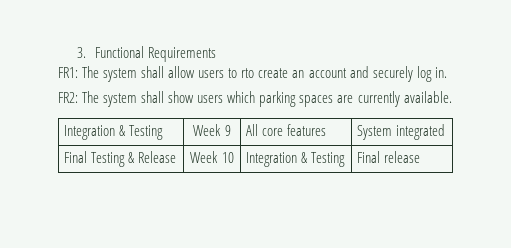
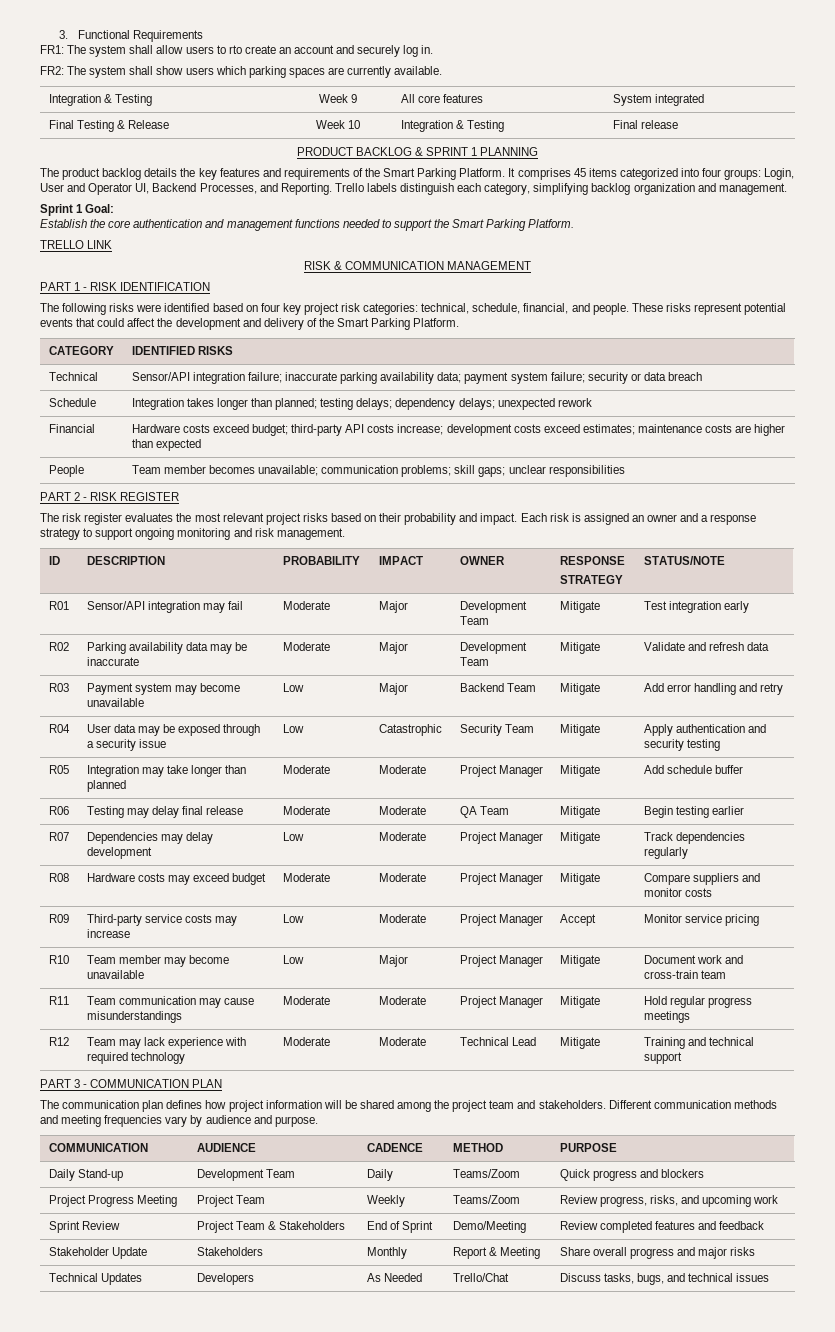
(421, 157) none -> [296,147,539,156] [40,168,795,180] [40,183,787,195] [40,204,115,216] [40,219,575,231] [40,240,113,249] [303,261,532,270] [40,282,211,291] [40,303,787,315] [40,318,460,330] [48,346,114,355] [131,346,233,355] [48,372,98,381] [131,372,703,384] [48,398,96,407] [131,398,592,410] [48,424,95,433] [131,424,786,436] [131,439,201,451] [48,465,84,477] [131,465,625,477] [40,492,180,501] [40,513,757,525] [40,528,345,540] [48,556,60,565] [86,556,165,565] [282,556,360,565] [378,556,423,565] [459,556,505,565] [559,556,625,565] [559,575,623,584] [643,556,725,565] [48,601,69,610] [86,601,244,613] [282,601,330,610] [378,601,408,613] [459,601,527,613] [459,616,489,625] [559,601,600,613] [643,601,749,613] [48,642,69,651] [86,642,248,654] [86,657,139,666] [282,642,330,651] [378,642,408,654] [459,642,527,654] [459,657,489,666] [559,642,600,654] [643,642,770,651] [48,683,69,692] [86,683,241,695] [86,698,144,707] [282,683,304,692] [378,683,408,695] [459,683,536,692] [559,683,600,695] [643,683,784,695] [48,724,70,733] [86,724,261,736] [86,739,166,751] [282,724,304,733] [378,724,442,736] [459,724,534,736] [559,724,600,736] [643,724,766,736] [643,739,720,751] [48,765,69,774] [86,765,247,777] [86,780,126,792] [282,765,330,774] [378,765,426,774] [459,765,543,777] [559,765,600,777] [643,765,743,774] [48,806,69,815] [86,806,244,818] [282,806,330,815] [378,806,426,815] [459,806,509,818] [559,806,600,818] [643,806,744,818] [48,832,69,841] [86,832,213,844] [86,847,152,859] [282,832,304,841] [378,832,426,841] [459,832,543,844] [559,832,600,844] [643,832,745,844] [643,847,688,859] [48,873,69,882] [86,873,267,885] [282,873,330,882] [378,873,426,882] [459,873,543,885] [559,873,600,885] [643,873,760,885] [643,888,712,897] [48,914,69,923] [86,914,238,926] [86,929,130,938] [282,914,304,923] [378,914,426,923] [459,914,543,926] [559,914,596,926] [643,914,759,926] [48,955,69,964] [86,955,230,967] [86,970,144,979] [282,955,304,964] [378,955,408,967] [459,955,543,967] [559,955,600,967] [643,955,743,964] [643,970,726,979] [48,996,69,1005] [86,996,255,1008] [86,1011,182,1023] [282,996,330,1005] [378,996,426,1005] [459,996,543,1008] [559,996,600,1008] [643,996,752,1008] [643,1011,690,1023] [48,1037,69,1046] [86,1037,247,1049] [86,1052,185,1064] [282,1037,330,1046] [378,1037,426,1046] [459,1037,536,1046] [559,1037,600,1049] [643,1037,754,1049] [643,1052,682,1064] [40,1079,223,1088] [40,1100,777,1112] [40,1115,318,1127] [48,1143,148,1152] [196,1143,256,1152] [366,1143,423,1152] [452,1143,503,1152] [559,1143,617,1152] [48,1169,123,1181] [196,1169,295,1181] [366,1169,393,1181] [452,1169,520,1178] [559,1169,705,1181] [48,1195,177,1207] [196,1195,265,1207] [366,1195,405,1207] [452,1195,520,1204] [559,1195,779,1207] [48,1221,120,1233] [196,1221,346,1233] [366,1221,433,1233] [452,1221,526,1233] [559,1221,765,1233] [48,1247,147,1259] [196,1247,263,1256] [366,1247,407,1259] [452,1247,540,1259] [559,1247,756,1259] [48,1273,142,1285] [196,1273,254,1285] [366,1273,422,1282] [452,1273,509,1282] [559,1273,770,1285] // PRODUCT BACKLOG & SPRINT 1 PLANNING // The product backlog details the key features and requirements of the Smart Parking Platform. It comprises 45 items categorized into four groups: Login, User and Operator UI, Backend Processes, and Reporting. Trello labels distinguish each category, simplifying backlog organization and management. // Sprint 1 Goal: // Establish the core authentication and management functions needed to support the Smart Parking Platform. // TRELLO LINK // RISK & COMMUNICATION MANAGEMENT // PART 1 - RISK IDENTIFICATION // The following risks were identified based on four key project risk categories: technical, schedule, financial, and people. These risks represent potential events that could affect the development and delivery of the Smart Parking Platform. // CATEGORY | IDENTIFIED RISKS // Technical | Sensor/API integration failure; inaccurate parking availability data; payment system failure; security or data breach // Schedule | Integration takes longer than planned; testing delays; dependency delays; unexpected rework // Financial | Hardware costs exceed budget; third-party API costs increase; development costs exceed estimates; maintenance costs are higher than expected // People | Team member becomes unavailable; communication problems; skill gaps; unclear responsibilities // PART 2 - RISK REGISTER // The risk register evaluates the most relevant project risks based on their probability and impact. Each risk is assigned an owner and a response strategy to support ongoing monitoring and risk management. // ID | DESCRIPTION | PROBABILITY | IMPACT | OWNER | RESPONSE // STRATEGY | STATUS/NOTE // R01 | Sensor/API integration may fail | Moderate | Major | Development Team | Mitigate | Test integration early // R02 | Parking availability data may be inaccurate | Moderate | Major | Development Team | Mitigate | Validate and refresh data // R03 | Payment system may become unavailable | Low | Major | Backend Team | Mitigate | Add error handling and retry // R04 | User data may be exposed through a security issue | Low | Catastrophic | Security Team | Mitigate | Apply authentication and security testing // R05 | Integration may take longer than planned | Moderate | Moderate | Project Manager | Mitigate | Add schedule buffer // R06 | Testing may delay final release | Moderate | Moderate | QA Team | Mitigate | Begin testing earlier // R07 | Dependencies may delay development | Low | Moderate | Project Manager | Mitigate | Track dependencies regularly // R08 | Hardware costs may exceed budget | Moderate | Moderate | Project Manager | Mitigate | Compare suppliers and monitor costs // R09 | Third-party service costs may increase | Low | Moderate | Project Manager | Accept | Monitor service pricing // R10 | Team member may become unavailable | Low | Major | Project Manager | Mitigate | Document work and cross-train team // R11 | Team communication may cause misunderstandings | Moderate | Moderate | Project Manager | Mitigate | Hold regular progress meetings // R12 | Team may lack experience with required technology | Moderate | Moderate | Technical Lead | Mitigate | Training and technical support // PART 3 - COMMUNICATION PLAN // The communication plan defines how project information will be shared among the project team and stakeholders. Different communication methods and meeting frequencies vary by audience and purpose. // COMMUNICATION | AUDIENCE | CADENCE | METHOD | PURPOSE // Daily Stand-up | Development Team | Daily | Teams/Zoom | Quick progress and blockers // Project Progress Meeting | Project Team | Weekly | Teams/Zoom | Review progress, risks, and upcoming work // Sprint Review | Project Team & Stakeholders | End of Sprint | Demo/Meeting | Review completed features and feedback // Stakeholder Update | Stakeholders | Monthly | Report & Meeting | Share overall progress and major risks // Technical Updates | Developers | As Needed | Trello/Chat | Discuss tasks, bugs, and technical issues

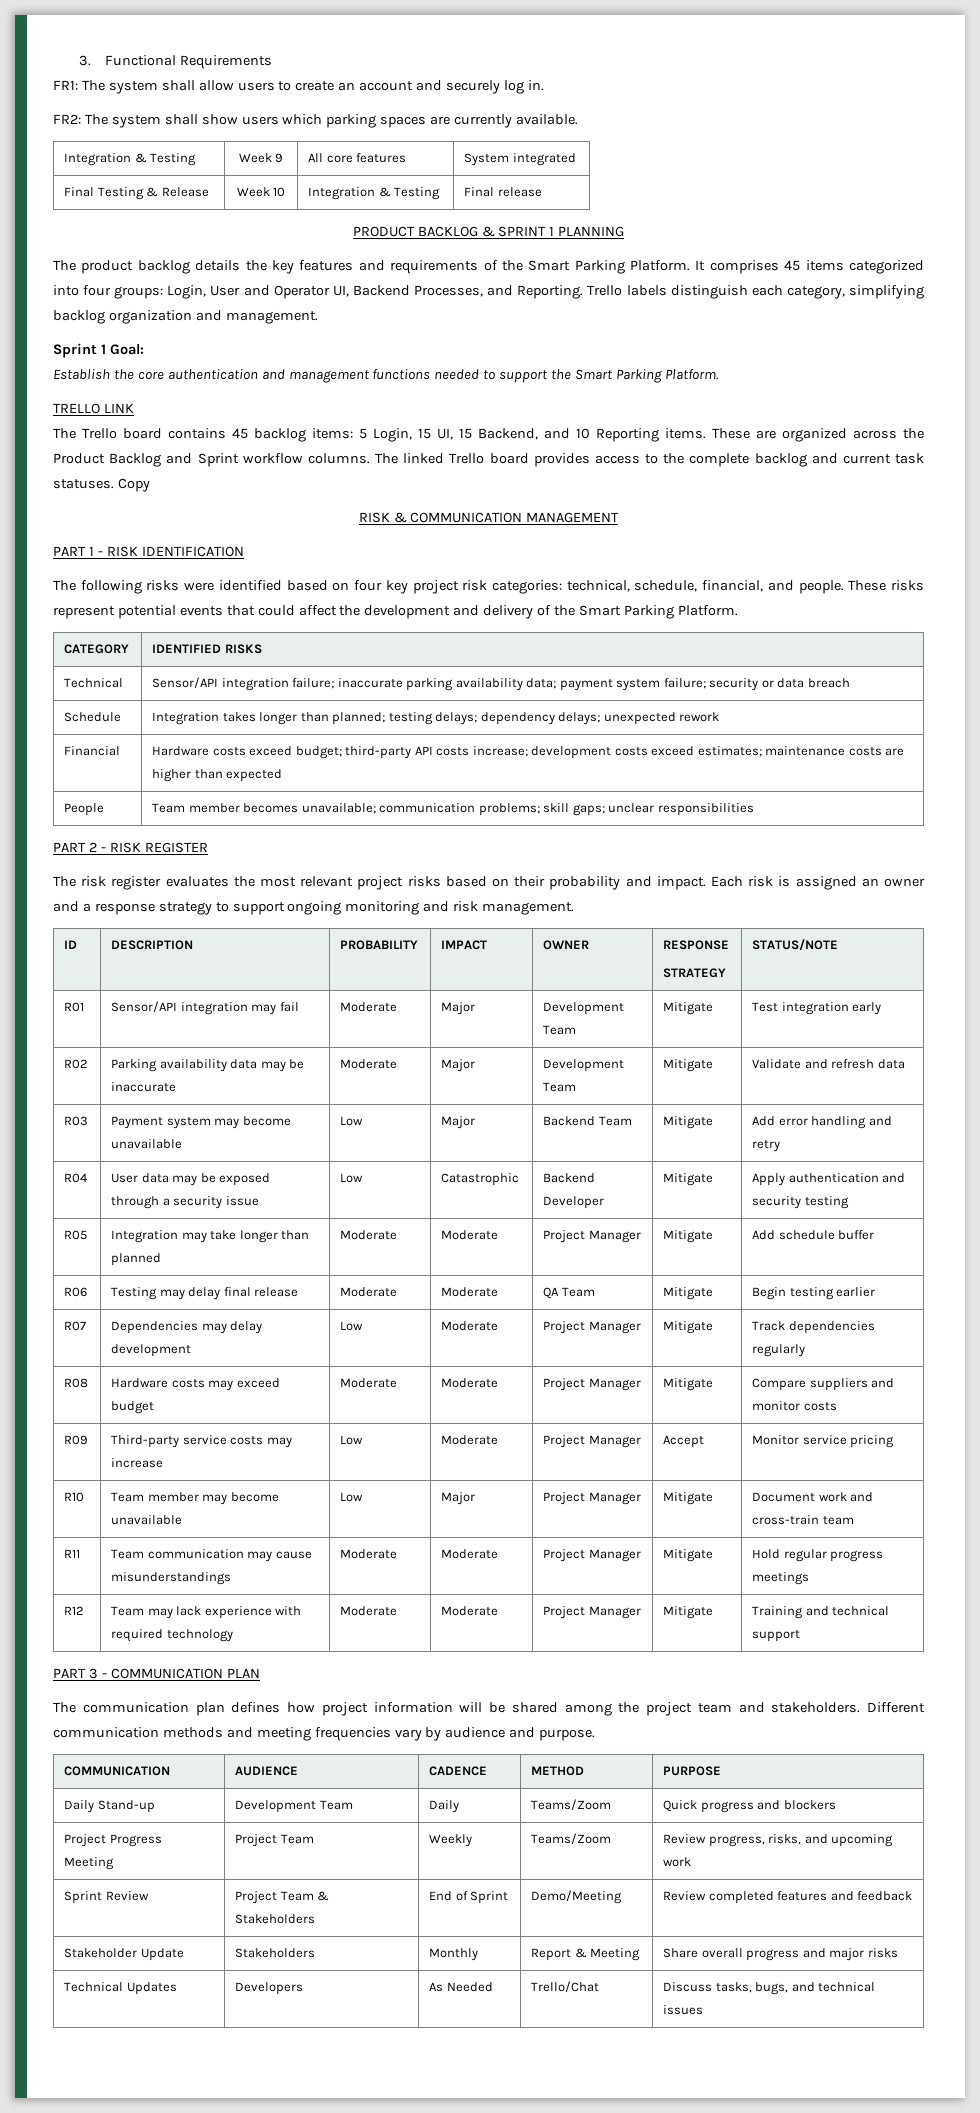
[228,45,242,54] rto -> (292, 86) none
(113, 244) none -> [53,428,924,442] [53,453,924,467] [53,478,150,492] // The Trello board contains 45 backlog items: 5 Login, 15 UI, 15 Backend, and 10 Reporting items. These are organized across the Product Backlog and Sprint workflow columns. The linked Trello board provides access to the complete backlog and current task statuses. Copy
[459,724,534,736] Security Team -> [543,1173,596,1183] [543,1196,605,1209] Backend Developer
[459,1037,536,1046] Technical Lead -> [543,1606,641,1619] Project Manager

